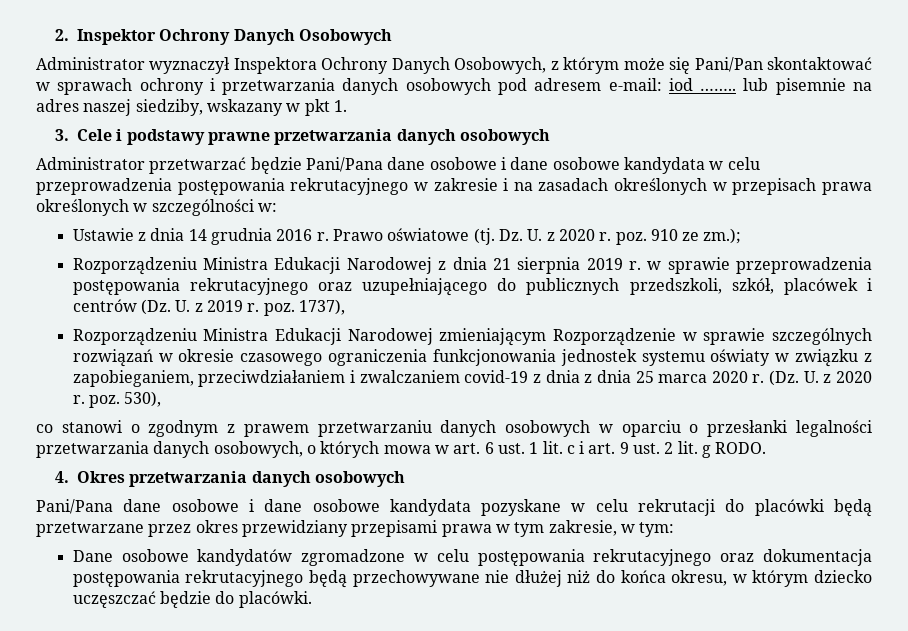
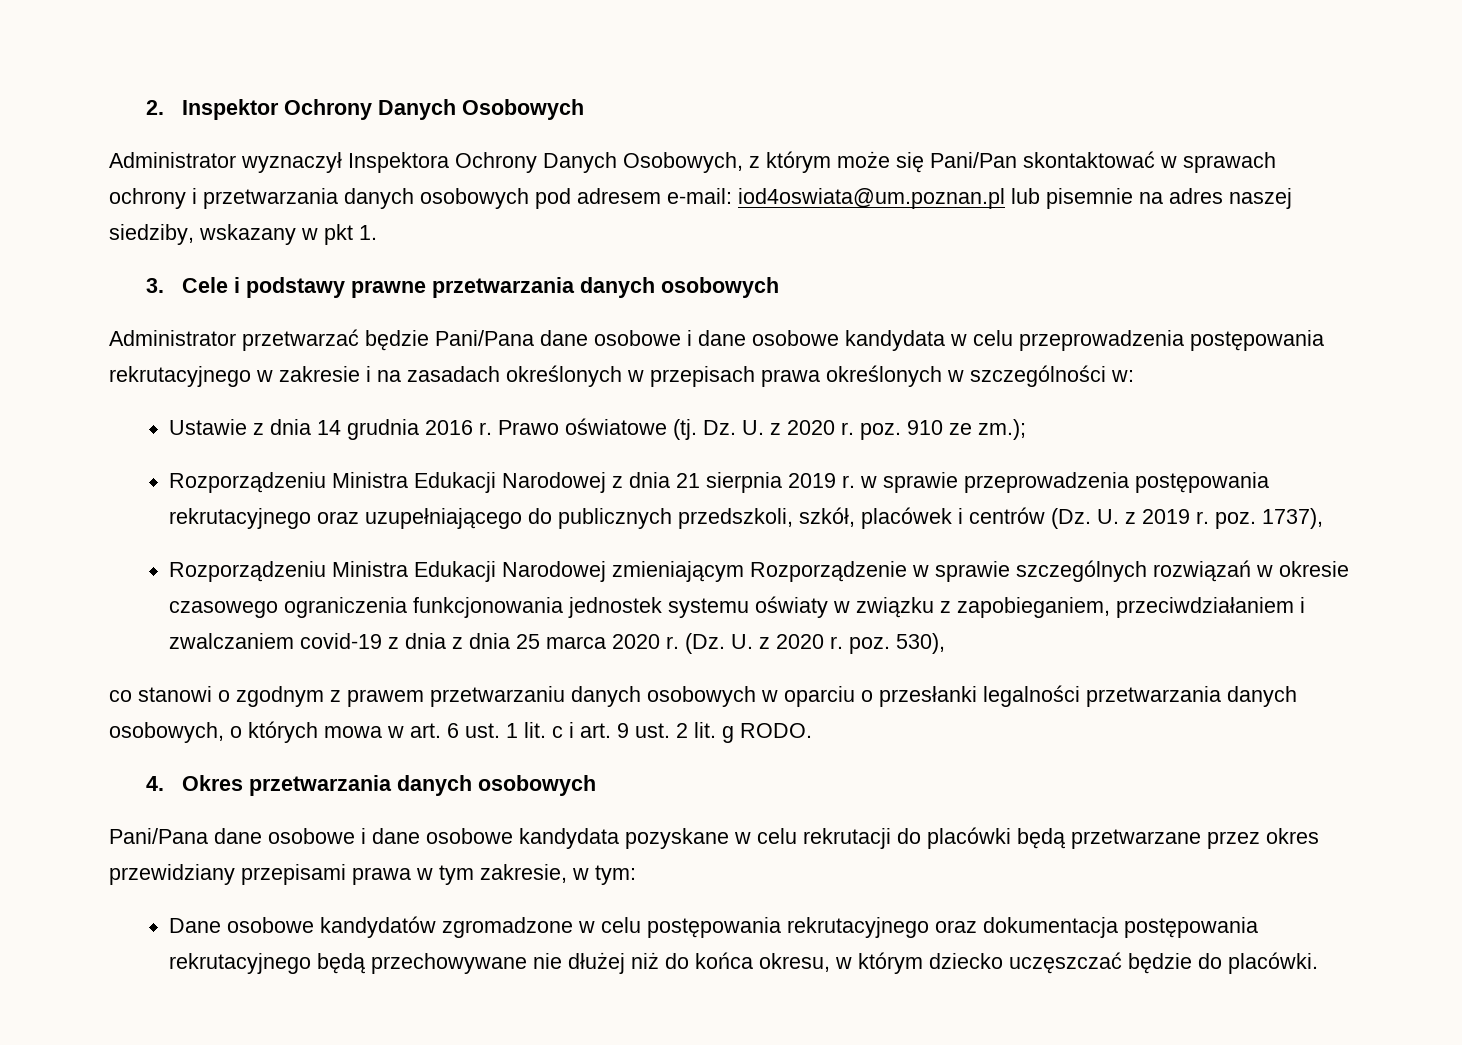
[668,78,737,91] iod …….. -> [738,188,1005,209] iod4oswiata@um.poznan.pl

